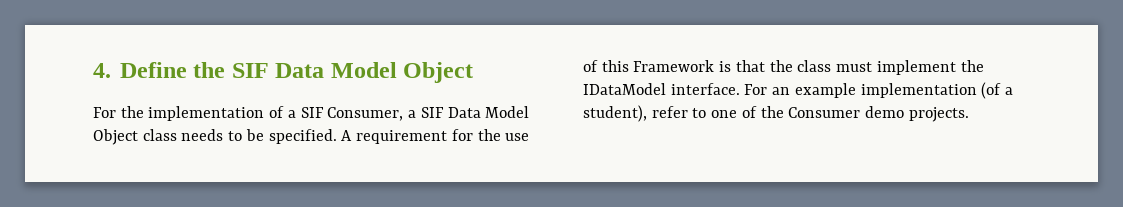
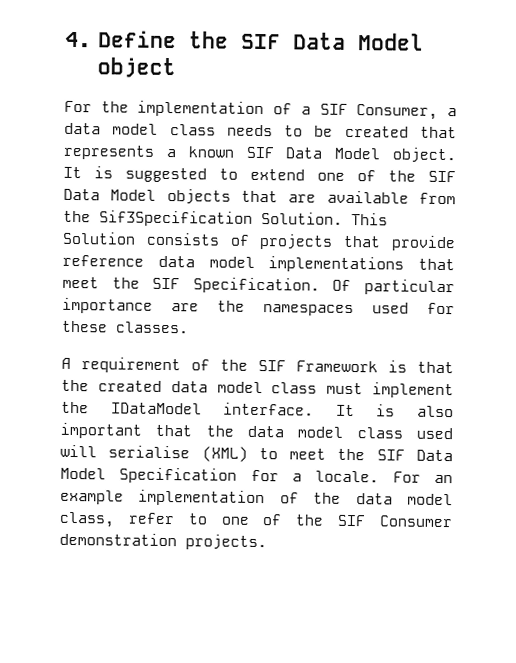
[403,62,474,83] Object -> [97,57,177,79] object
[420,106,530,118] [93,129,530,145] [583,60,629,72] SIF Data Model Object class needs to be specified. A requirement for the use of this -> [64,122,457,139] [63,144,456,164] [63,166,456,183] [63,188,456,205] [63,210,388,227] [62,231,457,252] [62,254,455,273] [62,276,455,296] [62,297,455,317] [61,320,189,334] [61,357,286,374] data model class needs to be created that represents a known SIF Data Model object. It is suggested to extend one of the SIF Data Model objects that are available from the Sif3Specification Solution. This Solution consists of projects that provide reference data model implementations that meet the SIF Specification. Of particular importance are the namespaces used for these classes. // A requirement of the SIF
(793, 66) none -> [97,380,263,394] created data model
[744,82,1014,99] [583,105,647,122] For an example implementation (of a student), -> [335,404,455,418] [60,422,453,440] [60,444,453,462] [60,467,453,484] [60,489,453,507] [59,511,115,528] It is also important that the data model class used will serialise (XML) to meet the SIF Data Model Specification for a locale. For an example implementation of the data model class,
[788,106,905,118] Consumer demo -> [337,514,453,528] [59,532,177,547] SIF Consumer demonstration

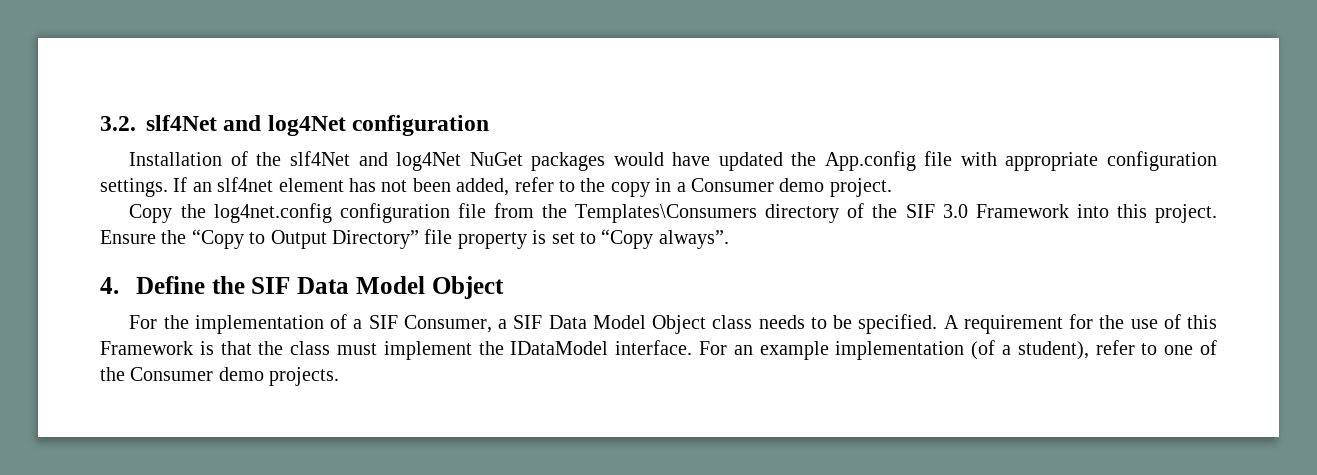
(65, 39) none -> [100,115,490,136] [129,151,1217,171] [100,177,892,197] [129,203,1217,223] [100,229,729,249] 3.2. slf4Net and log4Net configuration // Installation of the slf4Net and log4Net NuGet packages would have updated the App.config file with appropriate configuration settings. If an slf4net element has not been added, refer to the copy in a Consumer demo project. // Copy the log4net.config configuration file from the Templates\Consumers directory of the SIF 3.0 Framework into this project. Ensure the “Copy to Output Directory” file property is set to “Copy always”. //
[97,57,177,79] object -> [431,276,504,299] Object
[64,122,457,139] [63,144,456,164] [63,166,456,183] [63,188,456,205] [63,210,388,227] [62,231,457,252] [62,254,455,273] [62,276,455,296] [62,297,455,317] [61,320,189,334] [61,357,286,374] data model class needs to be created that represents a known SIF Data Model object. It is suggested to extend one of the SIF Data Model objects that are available from the Sif3Specification Solution. This Solution consists of projects that provide reference data model implementations that meet the SIF Specification. Of particular importance are the namespaces used for these classes. // A requirement of the SIF -> [513,314,1217,334] SIF Data Model Object class needs to be specified. A requirement for the use of this
[97,380,263,394] created data model -> (284, 348) none
[335,404,455,418] [60,422,453,440] [60,444,453,462] [60,467,453,484] [60,489,453,507] [59,511,115,528] It is also important that the data model class used will serialise (XML) to meet the SIF Data Model Specification for a locale. For an example implementation of the data model class, -> [699,340,1089,360] For an example implementation (of a student),
[337,514,453,528] [59,532,177,547] SIF Consumer demonstration -> [130,367,264,381] Consumer demo

